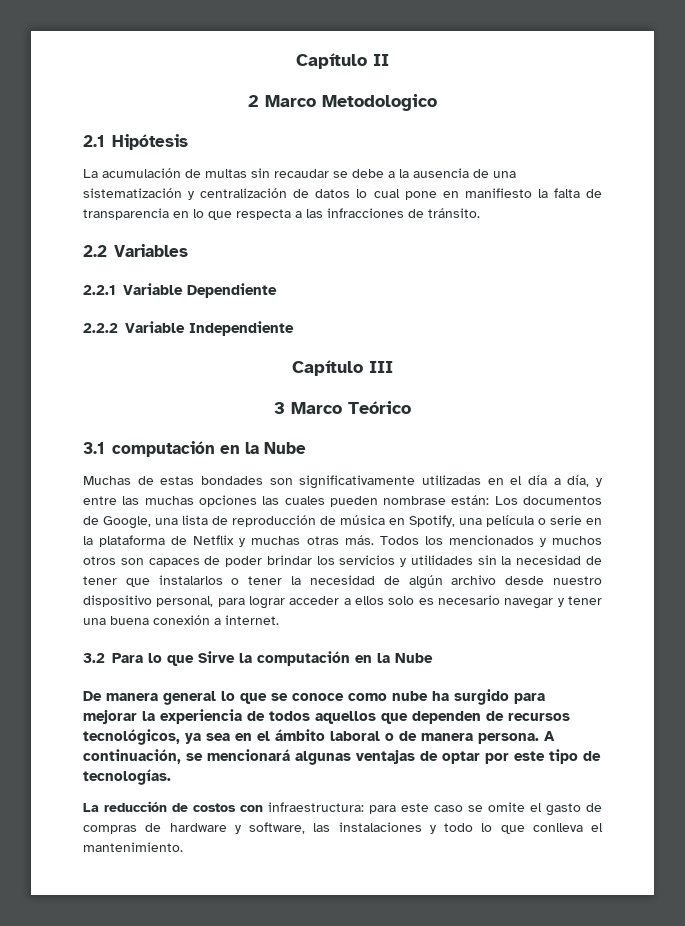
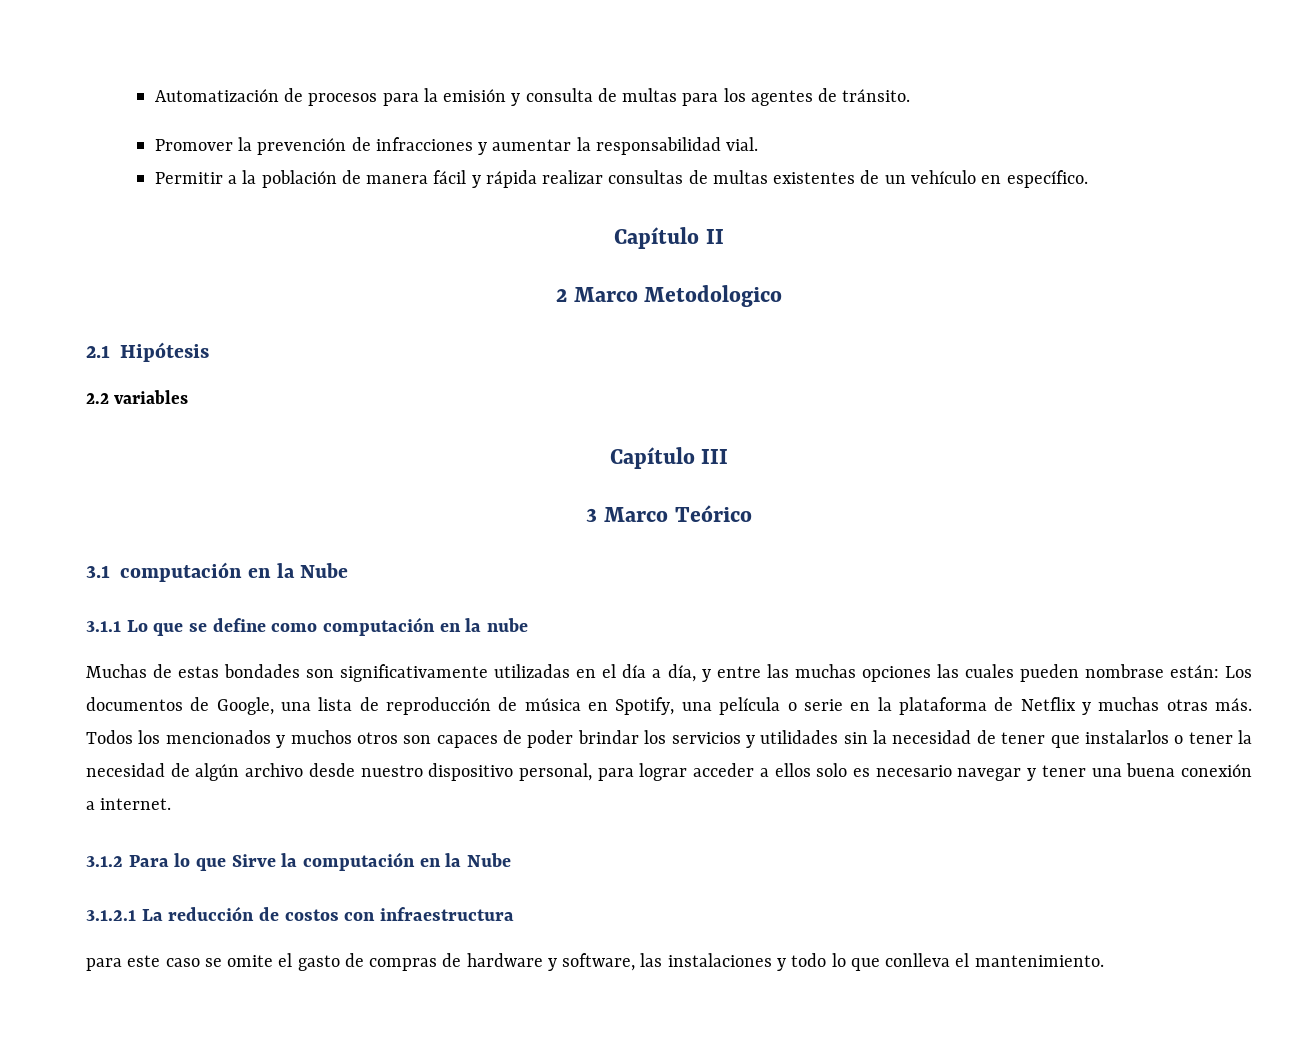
(296, 61) none -> [154,88,911,106] [154,137,759,155] [154,170,1088,188] Automatización de procesos para la emisión y consulta de multas para los agentes de tránsito. // Promover la prevención de infracciones y aumentar la responsabilidad vial. // Permitir a la población de manera fácil y rápida realizar consultas de multas existentes de un vehículo en específico. //
[83,168,516,178] [83,188,602,200] [83,208,480,220] [83,244,188,257] [83,283,277,298] [83,321,294,336] La acumulación de multas sin recaudar se debe a la ausencia de una sistematización y centralización de datos lo cual pone en manifiesto la falta de transparencia en lo que respecta a las infracciones de tránsito. // 2.2 Variables // 2.2.1 Variable Dependiente // 2.2.2 Variable Independiente -> [86,390,189,404] 2.2 variables
(306, 448) none -> [86,617,529,636] // 3.1.1 Lo que se define como computación en la nube
[83,653,105,663] 3.2 -> [86,856,123,867] 3.1.2
[83,689,545,705] [83,709,570,724] [83,729,555,745] [83,749,601,765] [83,769,171,785] De manera general lo que se conoce como nube ha surgido para mejorar la experiencia de todos aquellos que dependen de recursos tecnológicos, ya sea en el ámbito laboral o de manera persona. A continuación, se mencionará algunas ventajas de optar por este tipo de tecnologías. // -> [86,910,136,921] 3.1.2.1
[268,802,364,812] infraestructura: -> [380,907,515,921] infraestructura //

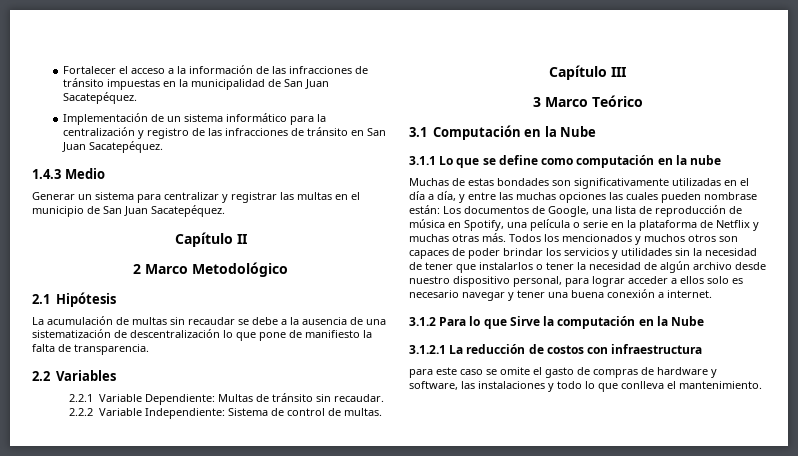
[154,88,911,106] [154,137,759,155] [154,170,1088,188] Automatización de procesos para la emisión y consulta de multas para los agentes de tránsito. // Promover la prevención de infracciones y aumentar la responsabilidad vial. // Permitir a la población de manera fácil y rápida realizar consultas de multas existentes de un vehículo en específico. -> [62,65,368,74] [62,78,329,90] [62,92,137,104] [62,113,326,125] [62,127,386,139] [61,141,163,153] [32,168,105,179] [32,192,360,203] [32,205,225,217] Fortalecer el acceso a la información de las infracciones de tránsito impuestas en la municipalidad de San Juan Sacatepéquez. // Implementación de un sistema informático para la centralización y registro de las infracciones de tránsito en San Juan Sacatepéquez. // 1.4.3 Medio // Generar un sistema para centralizar y registrar las multas en el municipio de San Juan Sacatepéquez.
[644,285,783,307] Metodologico -> [192,262,288,277] Metodológico
[86,390,189,404] 2.2 variables -> [32,316,386,325] [32,329,372,341] [32,344,149,355] [32,370,116,381] [69,393,384,405] [69,408,382,419] La acumulación de multas sin recaudar se debe a la ausencia de una sistematización de descentralización lo que pone de manifiesto la falta de transparencia. // 2.2 Variables // 2.2.1 Variable Dependiente: Multas de tránsito sin recaudar. // 2.2.2 Variable Independiente: Sistema de control de multas.
[119,562,242,582] computación -> [432,125,521,140] Computación

